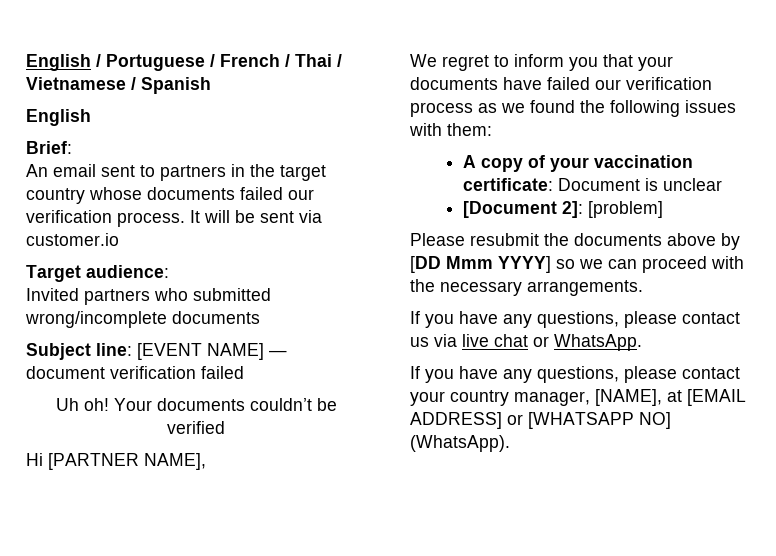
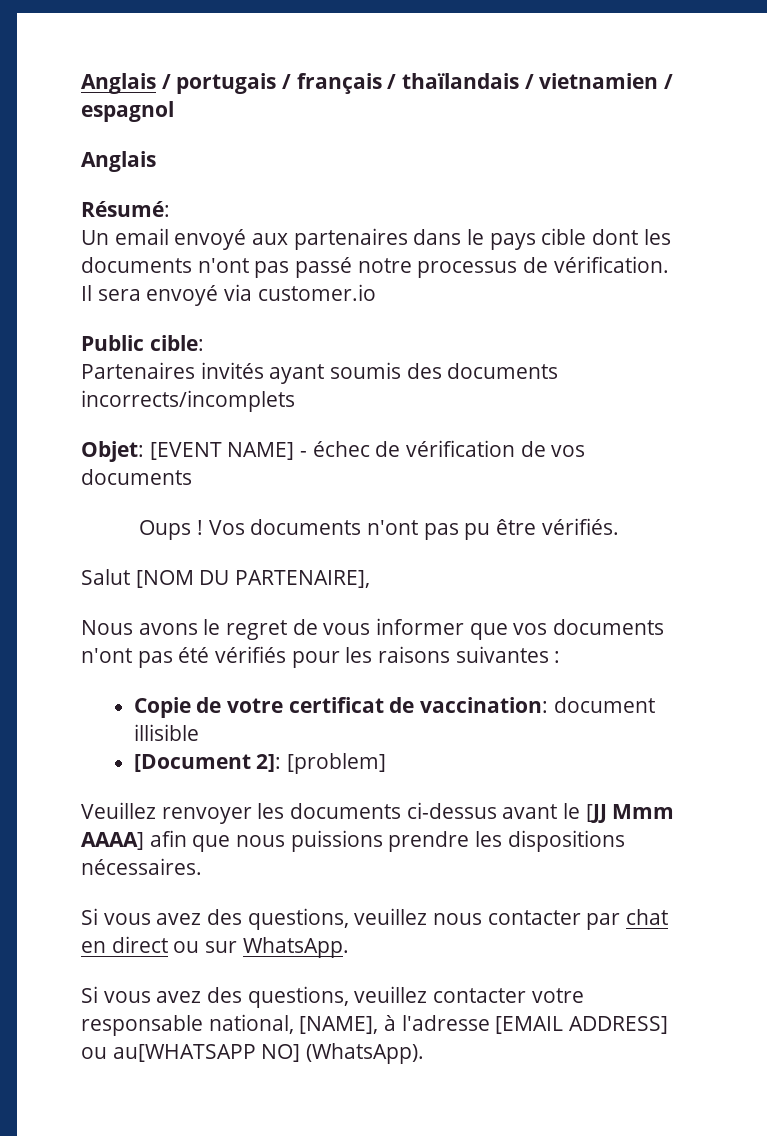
[26,54,342,71] [26,77,211,94] [26,109,91,126] [26,141,72,154] [26,164,326,181] [26,187,314,204] [26,210,322,227] [26,233,119,246] [26,265,169,282] [26,288,271,305] [25,311,260,328] [26,343,287,360] [26,366,244,379] [55,398,337,411] [167,421,225,434] [26,453,206,470] [410,54,673,71] [410,77,712,90] [410,100,736,117] [409,123,492,136] [462,155,693,172] [462,178,722,191] [462,201,663,218] [410,233,740,250] [410,256,744,273] [410,279,643,296] [410,311,740,328] [410,334,642,351] [410,366,740,383] [410,389,746,406] [410,412,634,429] English / Portuguese / French / Thai / Vietnamese / Spanish // English // Brief: // An email sent to partners in the target country whose documents failed our verification process. It will be sent via customer.io // Target audience: // Invited partners who submitted wrong/incomplete documents // Subject line: [EVENT NAME] — document verification failed // Uh oh! Your documents couldn’t be verified // Hi [PARTNER NAME], // We regret to inform you that your documents have failed our verification process as we found the following issues with them: // A copy of your vaccination certificate: Document is unclear // [Document 2]: [problem] // Please resubmit the documents above by [DD Mmm YYYY] so we can proceed with the necessary arrangements. // If you have any questions, please contact us via live chat or WhatsApp. // If you have any questions, please contact your country manager, [NAME], at [EMAIL ADDRESS] or [WHATSAPP -> [81,73,674,94] [81,101,174,122] [81,151,156,172] [81,201,170,217] [81,228,671,250] [81,256,669,278] [81,284,376,306] [81,335,204,351] [81,362,559,384] [81,390,295,412] [81,440,586,462] [81,469,192,485] [139,518,619,540] [81,569,371,588] [81,618,665,640] [81,646,561,668] [133,697,655,718] [133,724,199,741] [133,753,386,774] [81,802,675,824] [81,830,625,852] [81,858,202,875] [81,908,669,930] [81,936,349,958] [81,986,584,1008] [81,1014,669,1036] [81,1044,256,1062] Anglais / portugais / français / thaïlandais / vietnamien / espagnol // Anglais // Résumé: // Un email envoyé aux partenaires dans le pays cible dont les documents n'ont pas passé notre processus de vérification. Il sera envoyé via customer.io // Public cible: // Partenaires invités ayant soumis des documents incorrects/incomplets // Objet: [EVENT NAME] - échec de vérification de vos documents // Oups ! Vos documents n'ont pas pu être vérifiés. // Salut [NOM DU PARTENAIRE], // Nous avons le regret de vous informer que vos documents n'ont pas été vérifiés pour les raisons suivantes : // Copie de votre certificat de vaccination: document illisible // [Document 2]: [problem] // Veuillez renvoyer les documents ci-dessus avant le [JJ Mmm AAAA] afin que nous puissions prendre les dispositions nécessaires. // Si vous avez des questions, veuillez nous contacter par chat en direct ou sur WhatsApp. // Si vous avez des questions, veuillez contacter votre responsable national, [NAME], à l'adresse [EMAIL ADDRESS] ou au[WHATSAPP

